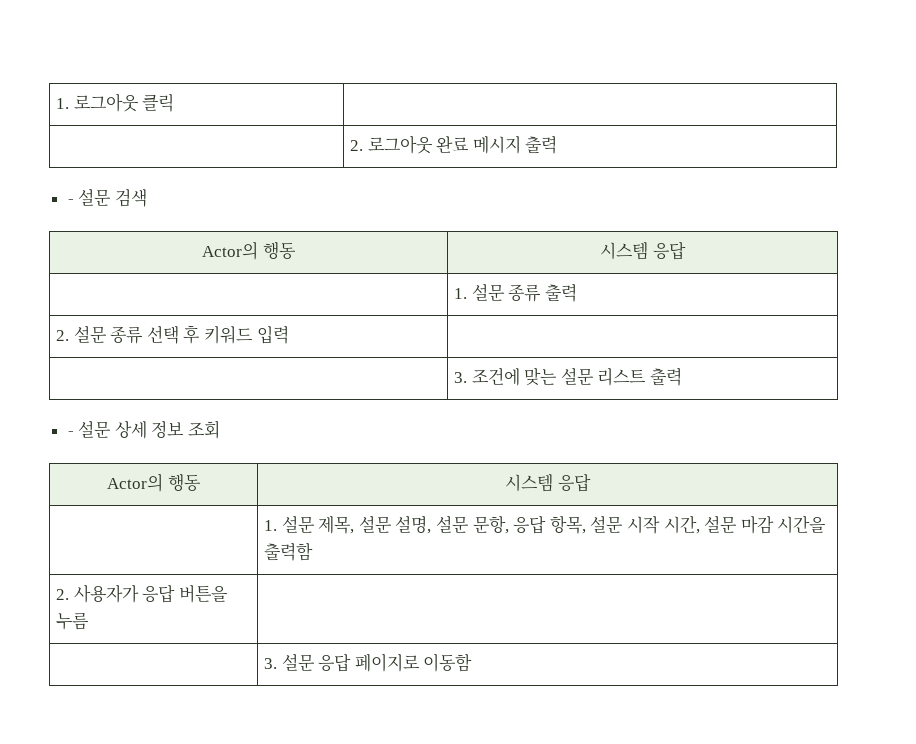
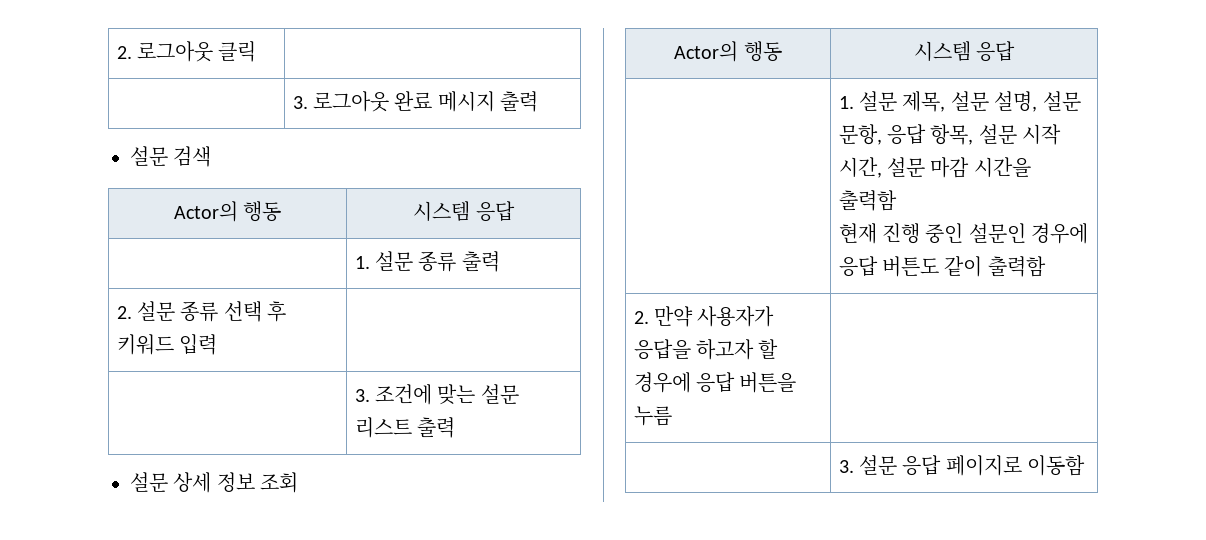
[56,98,70,109] 1. -> [116,46,132,59] 2.
[350,140,364,151] 2. -> [292,96,308,109] 3.
[67,199,74,204] - -> (539, 101) none
[67,431,74,436] - -> (456, 427) none
[56,584,139,603] // 2. 사용자가 -> [838,223,1089,244] [838,256,1046,277] [633,306,775,327] [633,339,779,360] [633,372,691,393] // 현재 진행 중인 설문인 경우에 응답 버튼도 같이 출력함 // 2. 만약 사용자가 응답을 하고자 할 경우에

